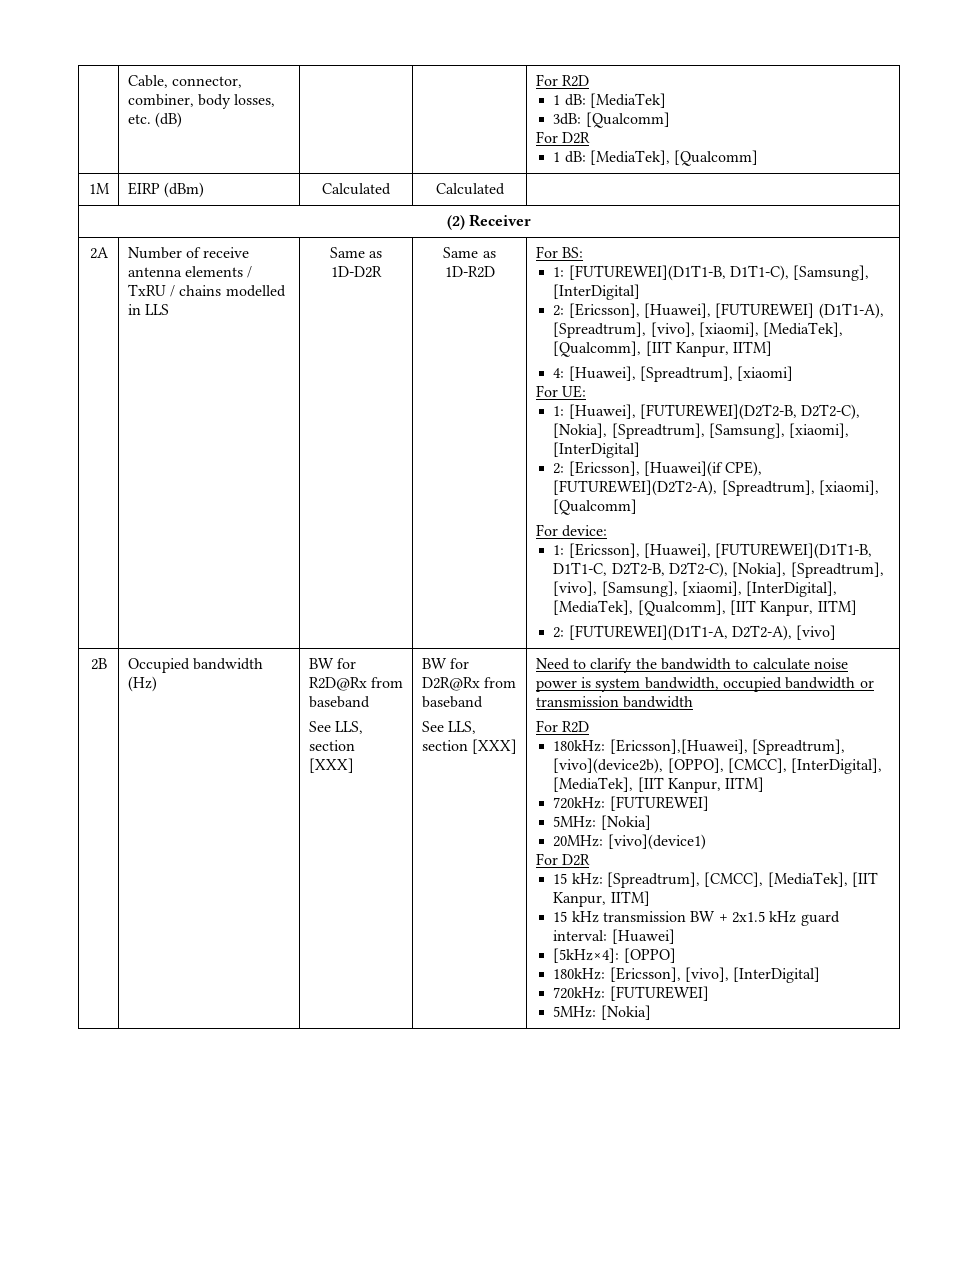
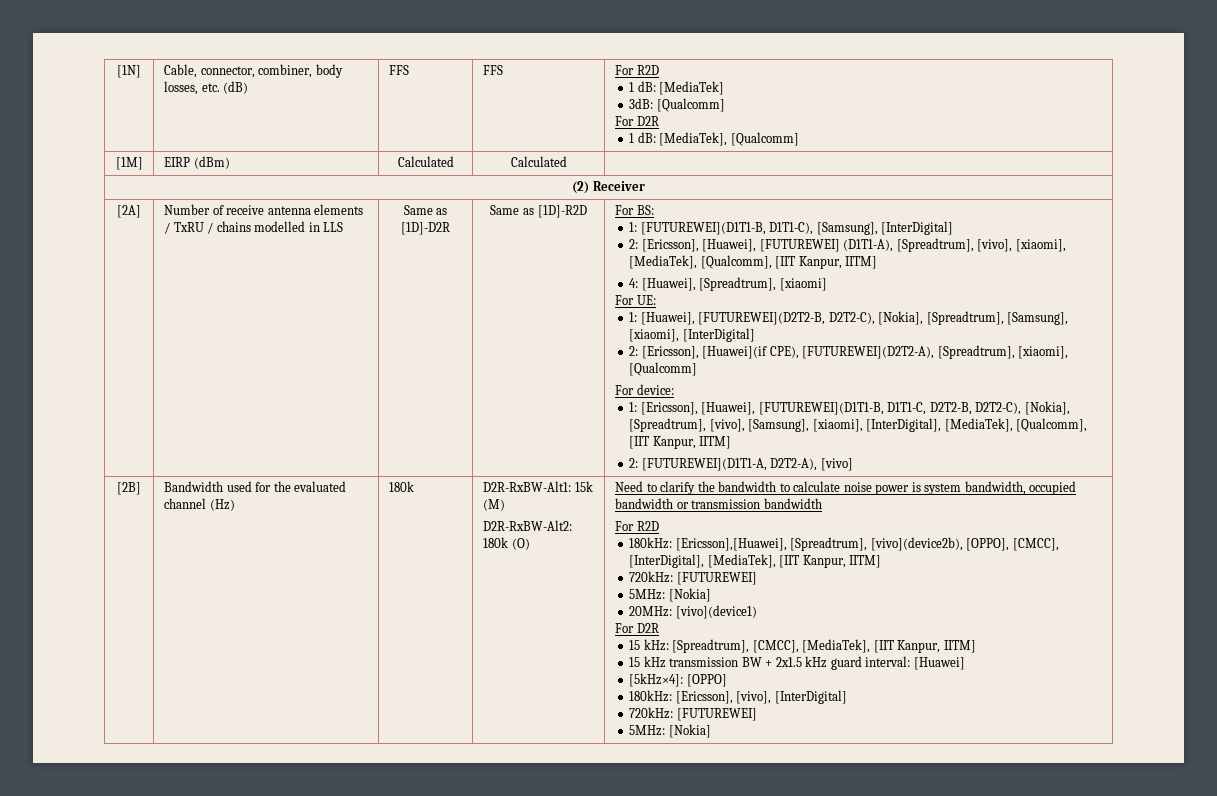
(127, 81) none -> [117,65,141,78] [1N]
(183, 120) | -> [388,65,409,75] [482,65,503,75] FFS | FFS
[88,183,110,194] 1M -> [115,157,143,170] [1M]
[89,247,109,259] 2A -> [117,205,141,218] [2A]
[331,266,382,278] [443,247,496,258] [444,266,495,278] 1D-D2R | Same as 1D-R2D -> [401,222,450,235] [490,205,587,218] [1D]-D2R | Same as [1D]-R2D
[90,658,107,670] [127,658,264,673] [127,676,157,692] [308,658,357,669] [308,677,404,691] [308,696,370,708] [308,721,364,734] [308,740,355,751] [308,758,354,773] [421,658,470,669] [421,677,517,691] [421,696,483,708] [421,721,477,734] [421,739,518,754] 2B | Occupied bandwidth (Hz) | BW for R2D@Rx from baseband // See LLS, section [XXX] | BW for D2R@Rx from baseband // See LLS, section [XXX] -> [117,482,141,495] [163,481,347,492] [163,498,235,511] [388,481,414,492] [482,481,593,492] [482,499,505,511] [482,520,572,531] [482,537,530,550] [2B] | Bandwidth used for the evaluated channel (Hz) | 180k | D2R-RxBW-Alt1: 15k (M) // D2R-RxBW-Alt2: 180k (O)

